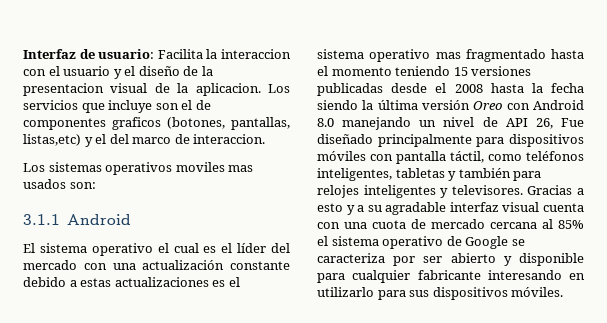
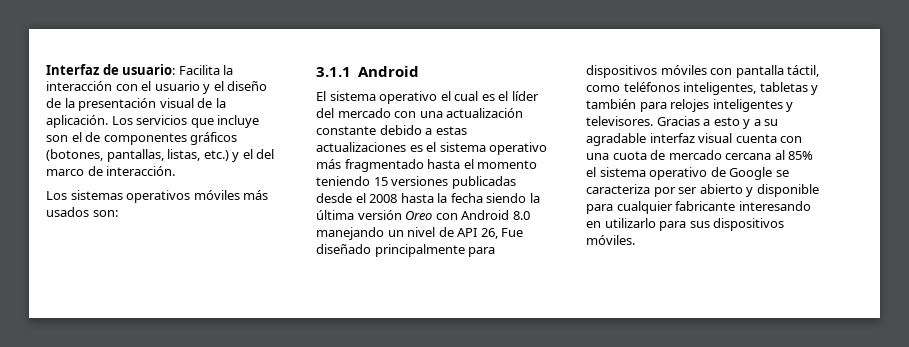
[220,49,291,59] interaccion -> [46,81,112,91] interacción
[23,83,104,96] presentacion -> [78,98,157,111] presentación
[195,83,261,96] aplicacion. -> [46,115,108,128] aplicación.
[112,117,161,130] graficos -> [190,132,238,145] gráficos
[23,134,81,146] listas,etc) -> [167,149,229,161] listas, etc.)
[193,134,266,144] interaccion. -> [106,166,176,176] interacción.
[175,162,254,172] moviles mas -> [193,190,269,200] móviles más
[435,52,461,59] mas -> [316,159,341,169] más

